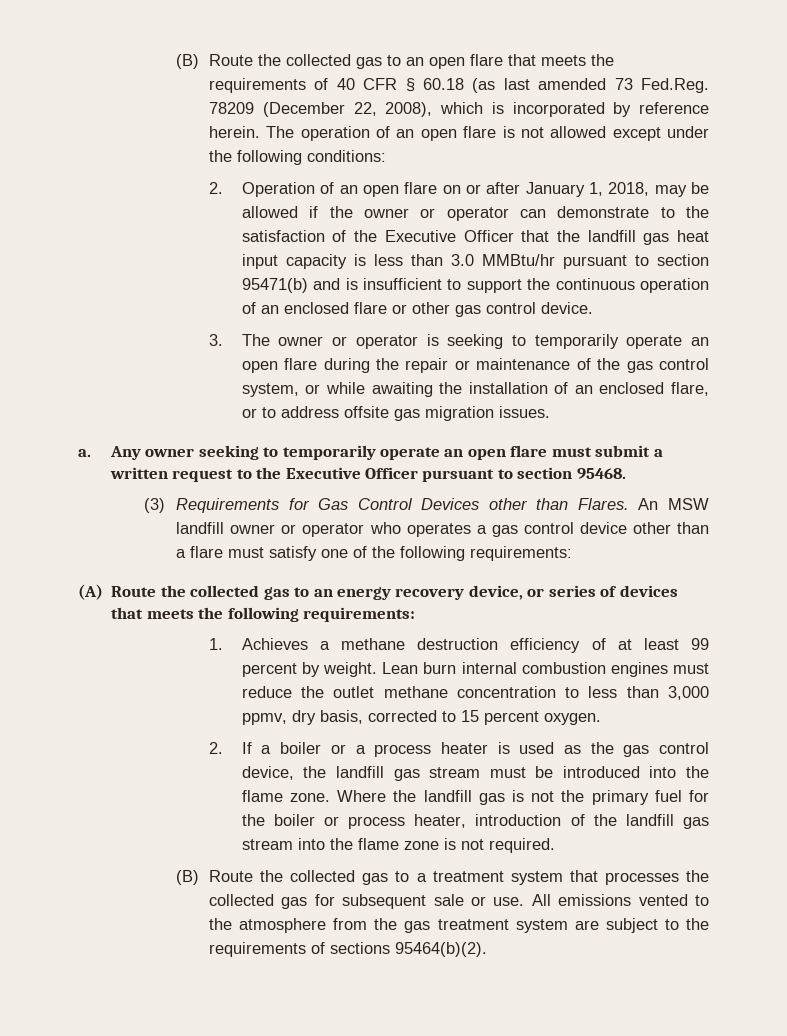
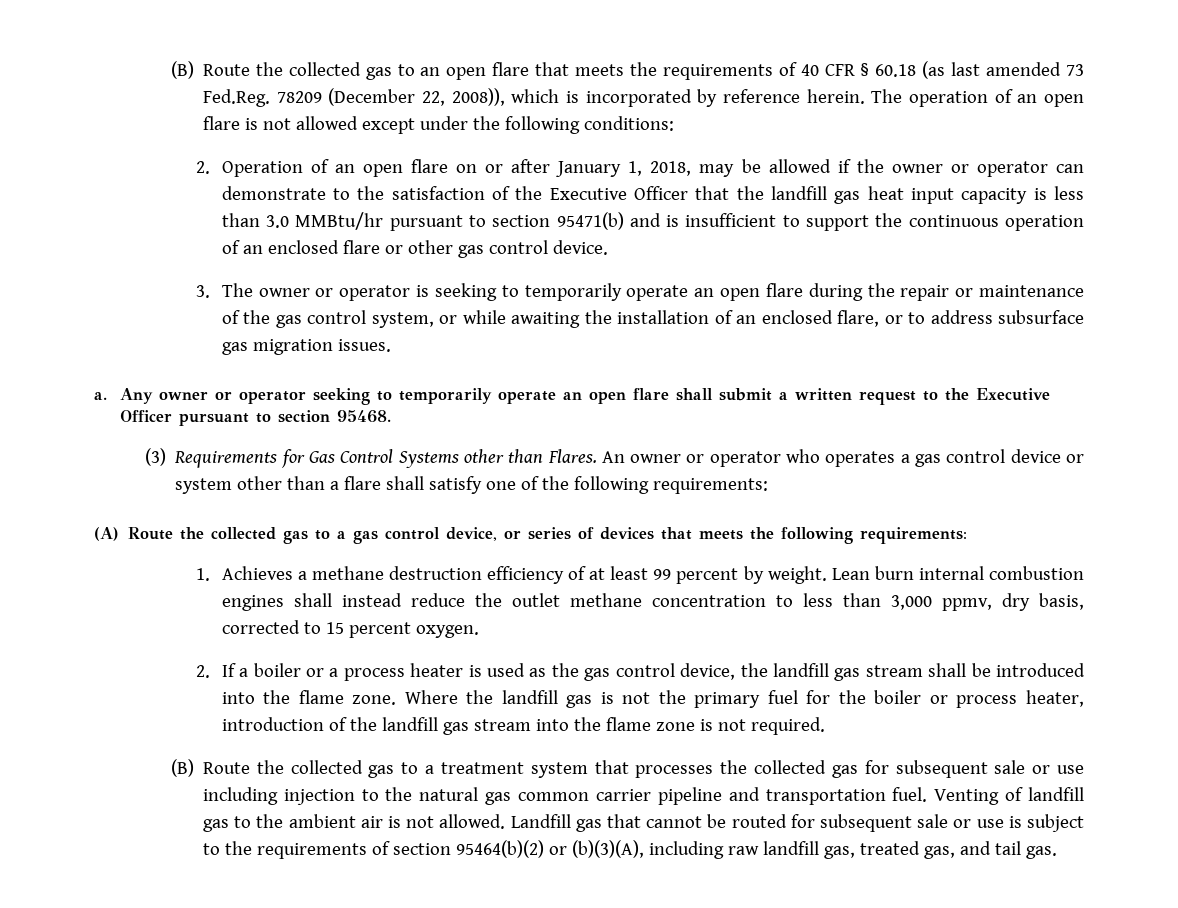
[385,102,433,117] 2008), -> [451,88,505,106] 2008)),
[343,406,389,418] offsite -> [998,310,1084,324] subsurface
[198,445,592,460] seeking to temporarily operate an open flare must -> [214,388,713,405] or operator seeking to temporarily operate an open flare shall
[421,498,480,510] Devices -> [398,451,459,468] Systems
[668,498,710,510] [176,522,225,534] MSW landfill -> (625, 457) none
(627, 528) none -> [1066,454,1084,463] [175,478,233,494] or system
[228,547,265,558] must -> [386,476,425,490] shall
[313,587,465,600] an energy recovery -> [337,527,441,544] a gas control
[673,663,709,674] must -> [293,593,402,607] shall instead
[489,767,526,778] must -> [928,663,967,677] shall
[493,894,709,906] [209,918,599,933] use. All emissions vented to the atmosphere from the gas treatment system are -> [1057,765,1084,774] [202,787,1084,805] [202,814,1022,832] use including injection to the natural gas common carrier pipeline and transportation fuel. Venting of landfill gas to the ambient air is not allowed. Landfill gas that cannot be routed for subsequent sale or use is
[330,942,488,957] sections 95464(b)(2). -> [392,840,1057,859] section 95464(b)(2) or (b)(3)(A), including raw landfill gas, treated gas, and tail gas.

